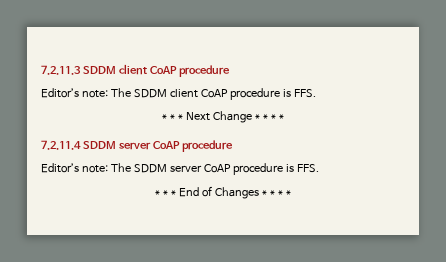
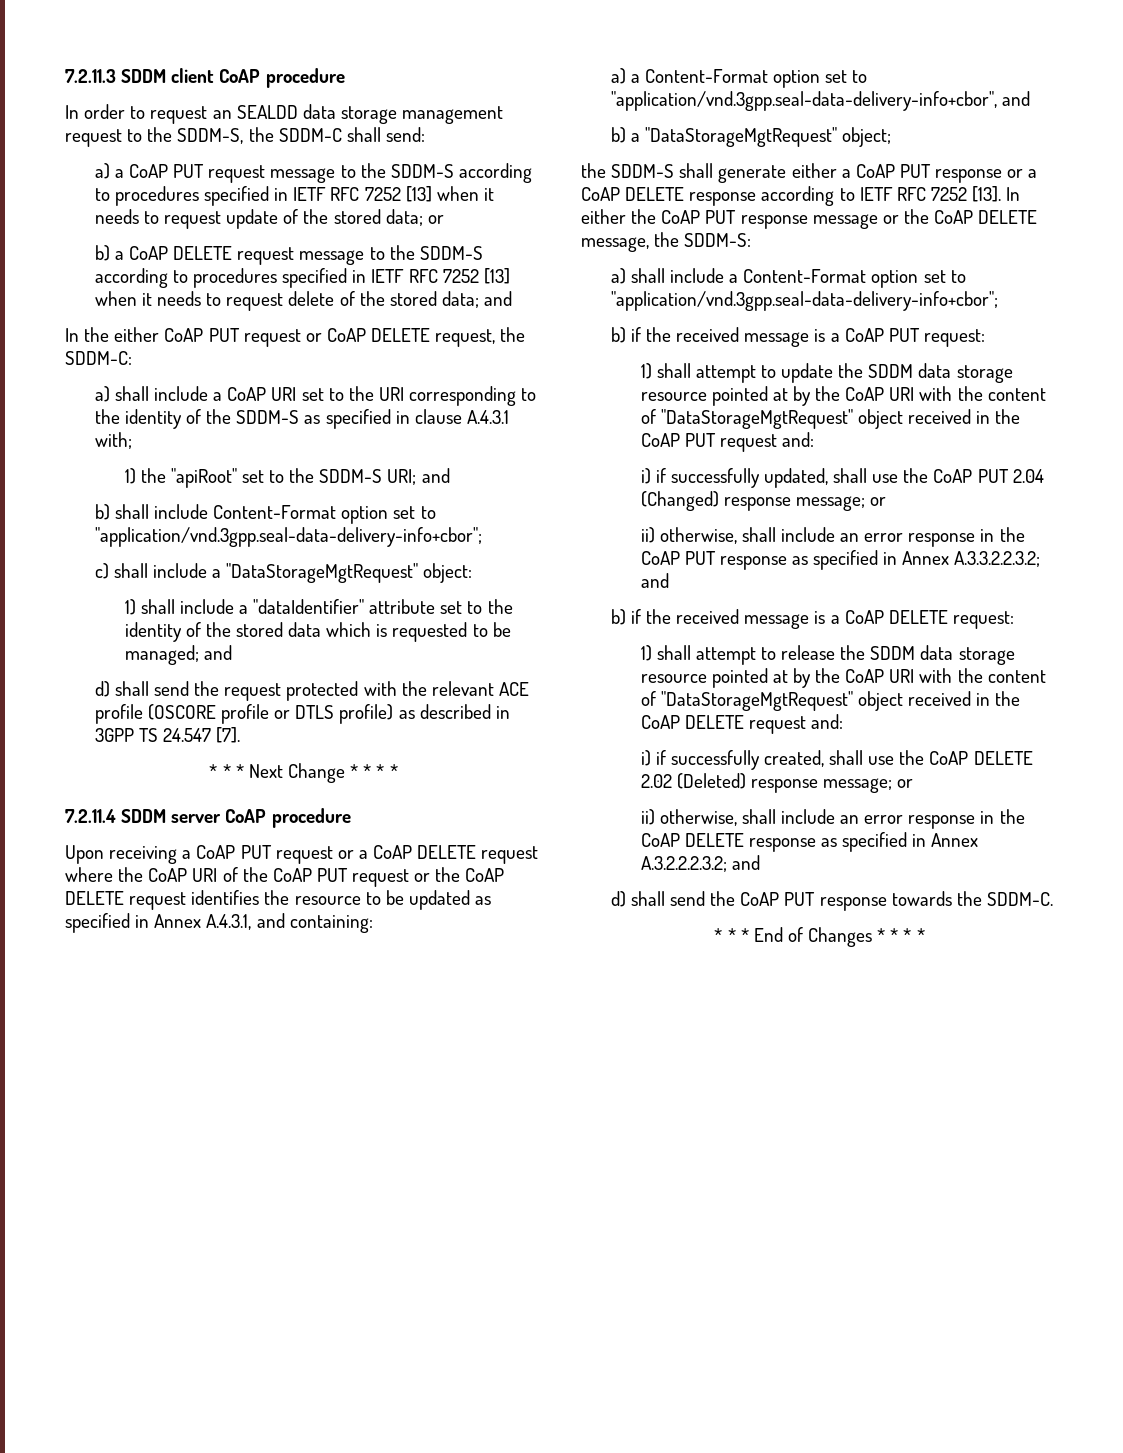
[41,88,316,100] Editor’s note: The SDDM client CoAP procedure is FFS. -> [65,104,504,124] [65,127,425,147] [94,163,532,183] [94,186,494,206] [94,209,444,229] [94,245,483,265] [94,268,510,288] [94,291,513,311] [65,327,526,347] [65,351,132,365] [94,386,537,406] [94,409,509,429] [94,432,132,449] [124,468,450,488] [94,504,436,524] [94,527,482,547] [94,563,473,583] [124,599,513,615] [124,622,511,642] [124,645,232,665] [94,681,529,701] [94,704,510,724] [94,727,241,743] In order to request an SEALDD data storage management request to the SDDM-S, the SDDM-C shall send: // a) a CoAP PUT request message to the SDDM-S according to procedures specified in IETF RFC 7252 [13] when it needs to request update of the stored data; or // b) a CoAP DELETE request message to the SDDM-S according to procedures specified in IETF RFC 7252 [13] when it needs to request delete of the stored data; and // In the either CoAP PUT request or CoAP DELETE request, the SDDM-C: // a) shall include a CoAP URI set to the URI corresponding to the identity of the SDDM-S as specified in clause A.4.3.1 with; // 1) the "apiRoot" set to the SDDM-S URI; and // b) shall include Content-Format option set to "application/vnd.3gpp.seal-data-delivery-info+cbor"; // c) shall include a "DataStorageMgtRequest" object: // 1) shall include a "dataIdentifier" attribute set to the identity of the stored data which is requested to be managed; and // d) shall send the request protected with the relevant ACE profile (OSCORE profile or DTLS profile) as described in 3GPP TS 24.547 [7].
[41,163,319,175] Editor’s note: The SDDM server CoAP procedure is FFS. -> [65,845,539,864] [65,867,505,887] [65,890,492,910] [65,913,373,933] [610,68,868,88] [610,91,1030,111] [610,127,892,147] [581,163,1038,183] [581,186,1021,206] [581,209,1038,229] [581,232,752,252] [610,268,966,288] [610,291,998,311] [610,327,985,347] [640,363,1013,383] [640,386,1046,406] [640,409,1021,429] [640,432,814,452] [640,468,1044,488] [640,491,886,511] [640,527,1025,547] [640,550,1041,570] [640,573,669,588] [610,609,1014,629] [640,645,1015,665] [640,668,1046,688] [640,691,1021,711] [640,714,843,734] [640,750,1033,770] [640,773,914,793] [640,809,1025,829] [640,832,979,852] [640,855,760,872] [610,891,1053,911] Upon receiving a CoAP PUT request or a CoAP DELETE request where the CoAP URI of the CoAP PUT request or the CoAP DELETE request identifies the resource to be updated as specified in Annex A.4.3.1, and containing: // a) a Content-Format option set to "application/vnd.3gpp.seal-data-delivery-info+cbor", and // b) a "DataStorageMgtRequest" object; // the SDDM-S shall generate either a CoAP PUT response or a CoAP DELETE response according to IETF RFC 7252 [13]. In either the CoAP PUT response message or the CoAP DELETE message, the SDDM-S: // a) shall include a Content-Format option set to "application/vnd.3gpp.seal-data-delivery-info+cbor"; // b) if the received message is a CoAP PUT request: // 1) shall attempt to update the SDDM data storage resource pointed at by the CoAP URI with the content of "DataStorageMgtRequest" object received in the CoAP PUT request and: // i) if successfully updated, shall use the CoAP PUT 2.04 (Changed) response message; or // ii) otherwise, shall include an error response in the CoAP PUT response as specified in Annex A.3.3.2.2.3.2; and // b) if the received message is a CoAP DELETE request: // 1) shall attempt to release the SDDM data storage resource pointed at by the CoAP URI with the content of "DataStorageMgtRequest" object received in the CoAP DELETE request and: // i) if successfully created, shall use the CoAP DELETE 2.02 (Deleted) response message; or // ii) otherwise, shall include an error response in the CoAP DELETE response as specified in Annex A.3.2.2.2.3.2; and // d) shall send the CoAP PUT response towards the SDDM-C.

